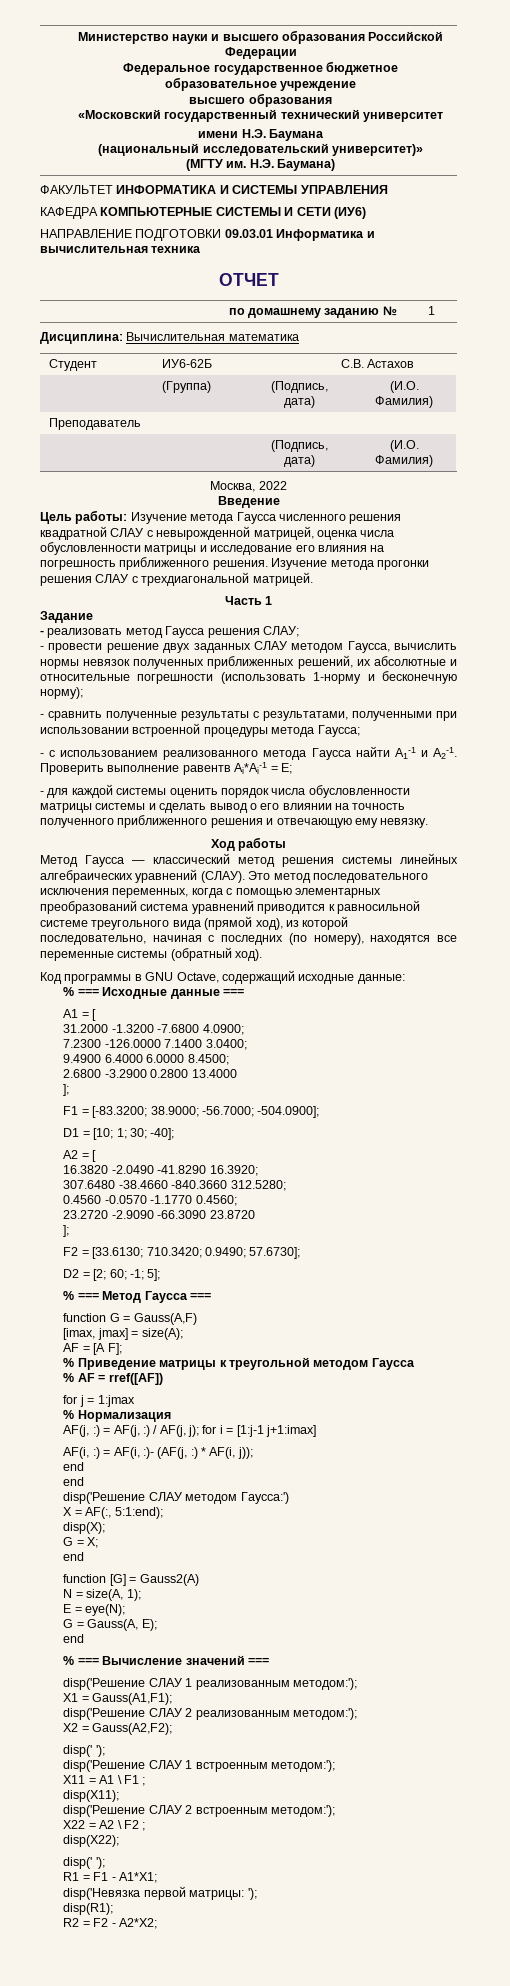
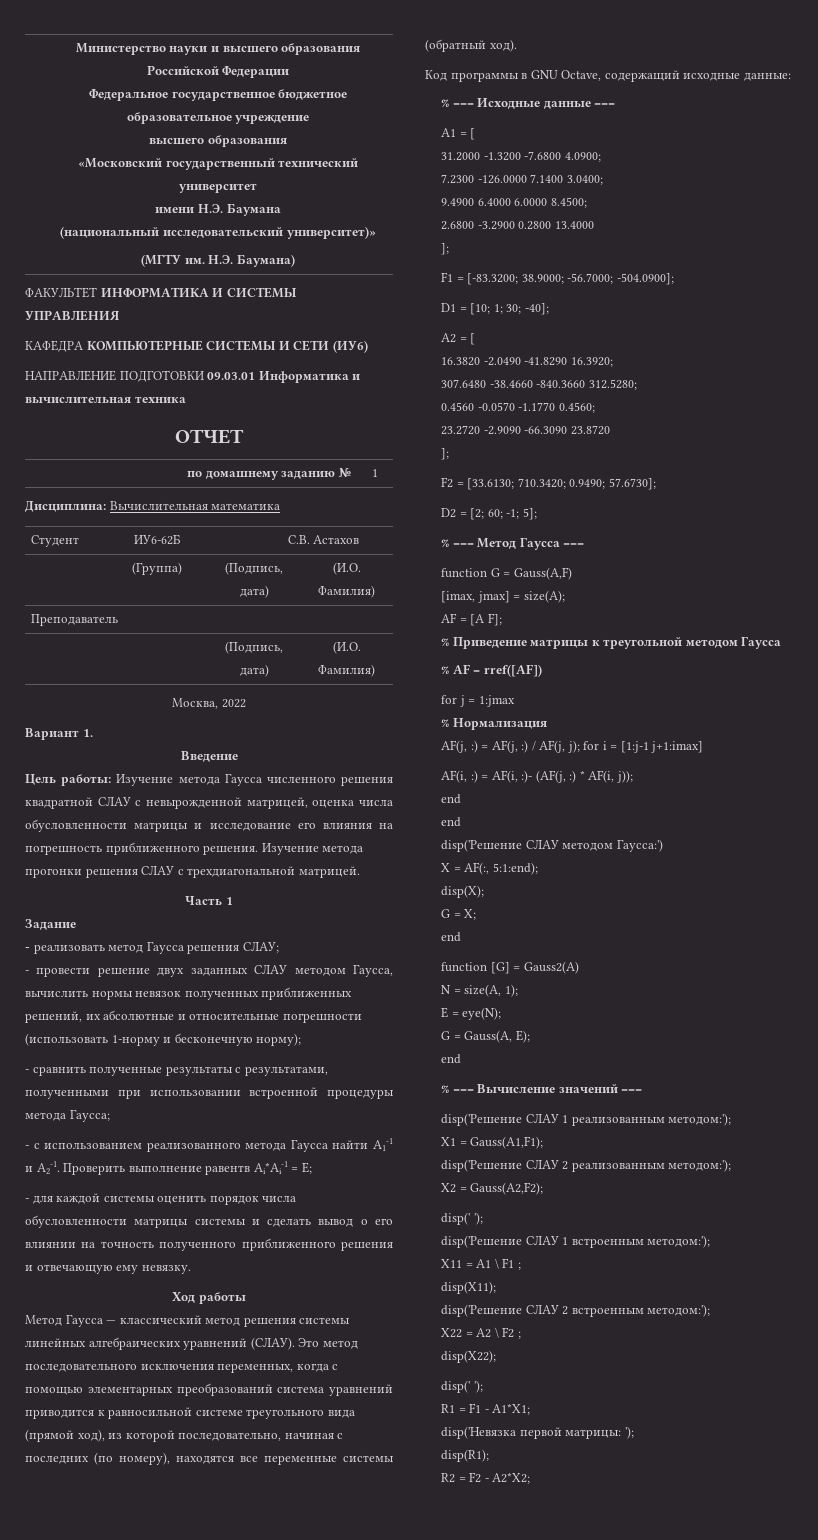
(287, 485) none -> [25,728,93,740] // Вариант 1.

